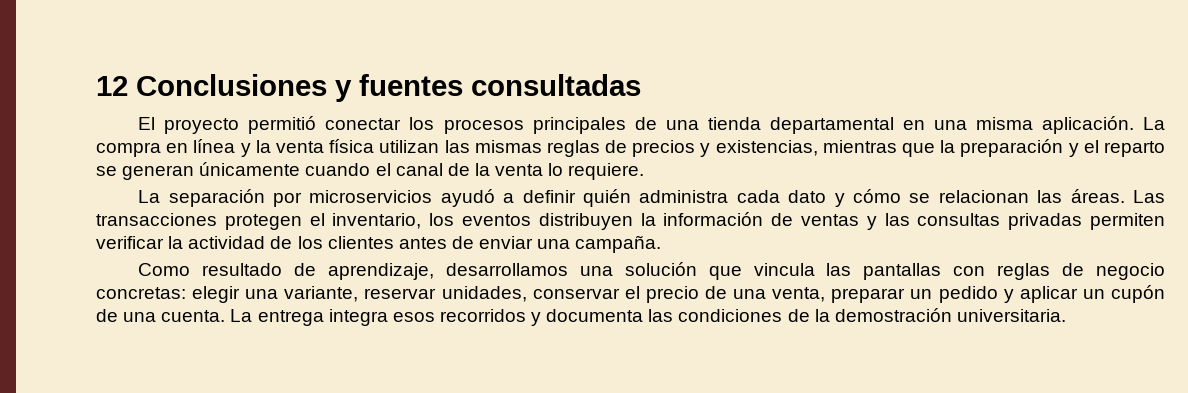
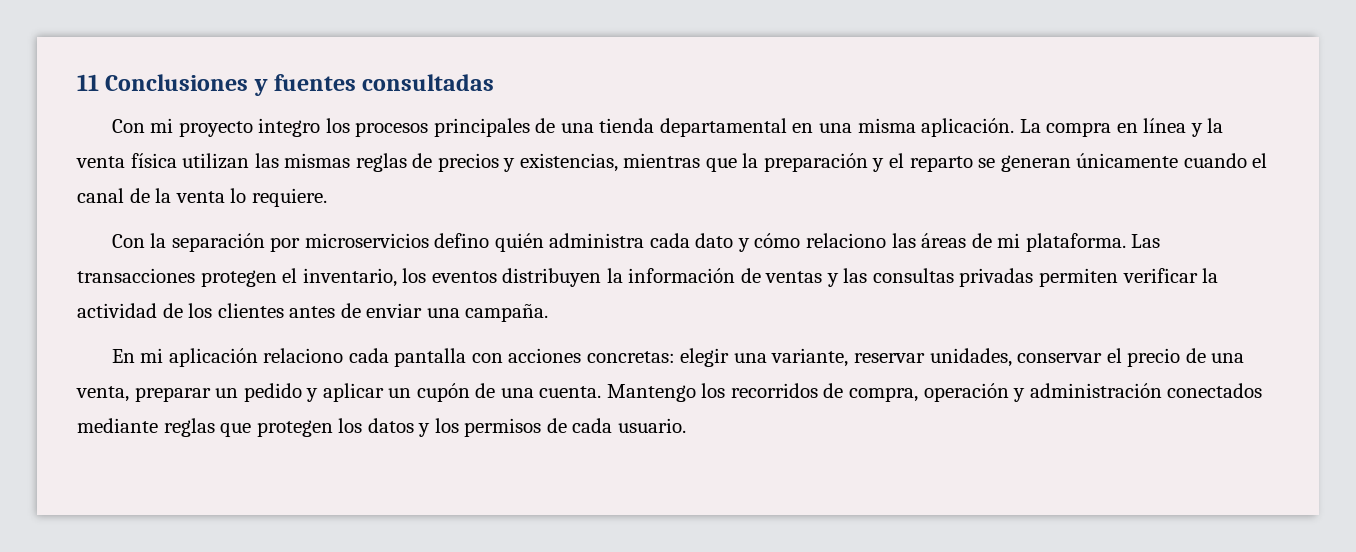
[96,76,128,96] 12 -> [77,74,99,91] 11
[138,116,402,134] El proyecto permitió conectar -> [111,118,321,137] Con mi proyecto integro
[138,190,161,203] La -> [111,233,167,248] Con la
[440,189,576,207] ayudó a definir -> [434,233,490,248] defino
[909,189,1125,203] se relacionan las áreas. -> [805,233,1126,252] relaciono las áreas de mi plataforma.
[138,262,1166,280] Como resultado de aprendizaje, desarrollamos una solución que vincula las pantallas con reglas de negocio -> [111,348,582,367] En mi aplicación relaciono cada pantalla con acciones
[230,308,1066,326] La entrega integra esos recorridos y documenta las condiciones de la demostración universitaria. -> [606,383,1263,402] [77,418,686,437] Mantengo los recorridos de compra, operación y administración conectados mediante reglas que protegen los datos y los permisos de cada usuario.

